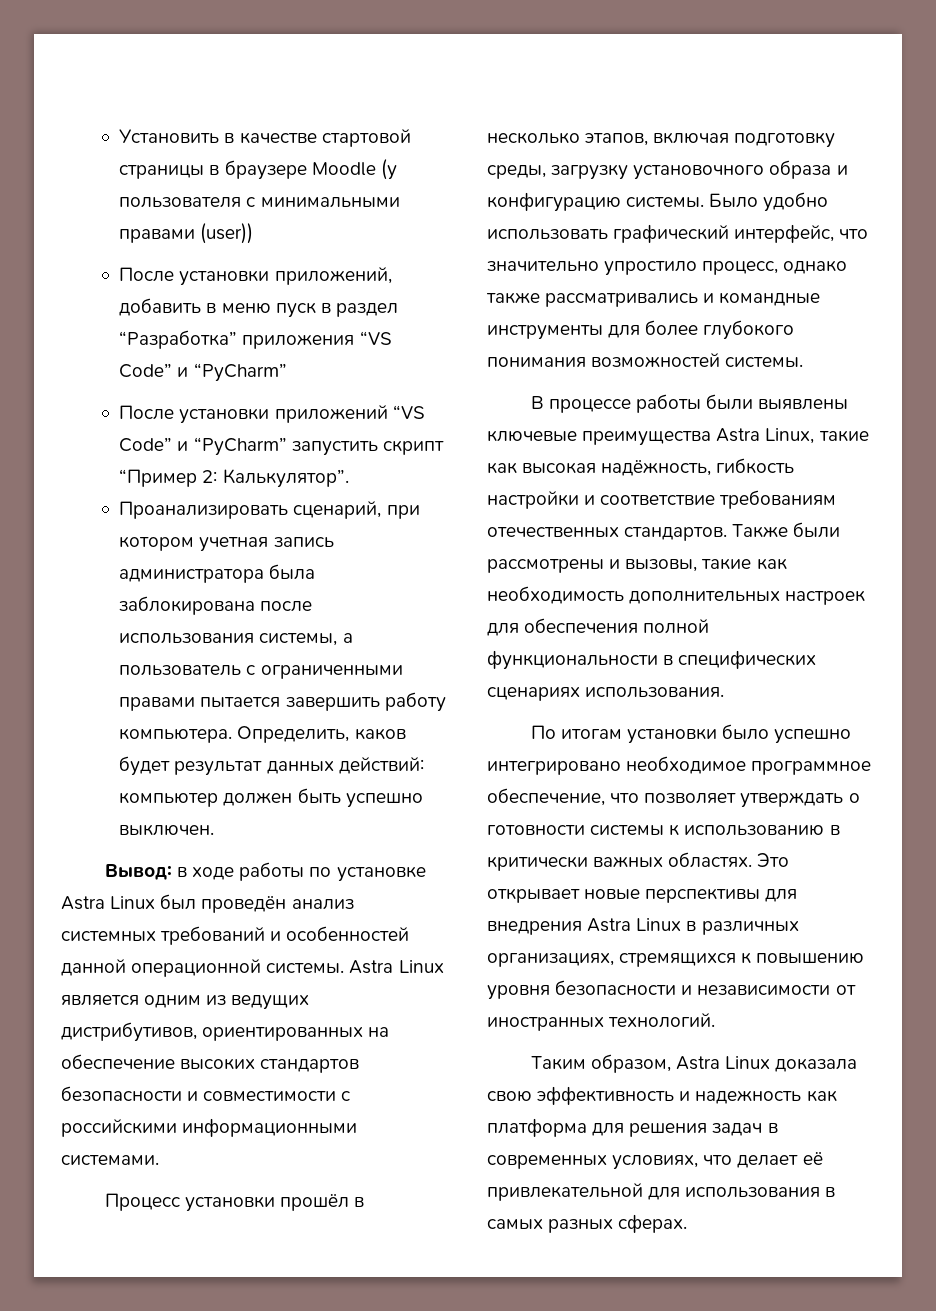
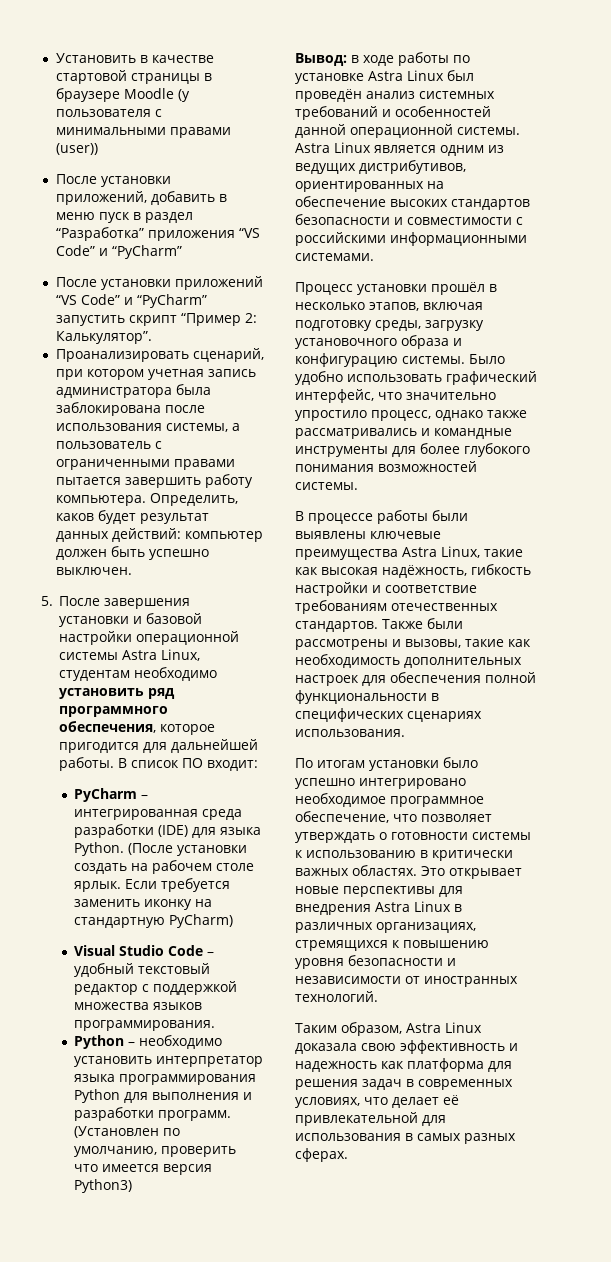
(215, 830) none -> [40,596,191,609] [59,613,203,627] [59,631,240,645] [59,649,201,661] [59,667,218,681] [59,688,176,699] [59,706,169,717] [59,721,216,735] [59,739,259,753] [59,757,259,771] [74,788,149,802] [74,809,243,820] [74,824,262,838] [74,842,248,856] [74,860,255,874] [74,878,231,892] [74,899,213,910] [74,914,234,928] [74,945,215,956] [74,963,211,977] [74,981,238,995] [74,1002,203,1010] [74,1020,216,1031] [74,1035,223,1049] [74,1056,264,1067] [74,1074,257,1085] [74,1089,253,1103] [74,1107,232,1121] [74,1126,181,1138] [74,1146,237,1157] [74,1164,213,1175] [74,1179,133,1193] // 5. После завершения установки и базовой настройки операционной системы Astra Linux, студентам необходимо установить ряд программного обеспечения, которое пригодится для дальнейшей работы. В список ПО входит: // PyCharm – интегрированная среда разработки (IDE) для языка Python. (После установки создать на рабочем столе ярлык. Если требуется заменить иконку на стандартную PyCharm) // Visual Studio Code – удобный текстовый редактор с поддержкой множества языков программирования. // Python – необходимо установить интерпретатор языка программирования Python для выполнения и разработки программ. (Установлен по умолчанию, проверить что имеется версия Python3)

